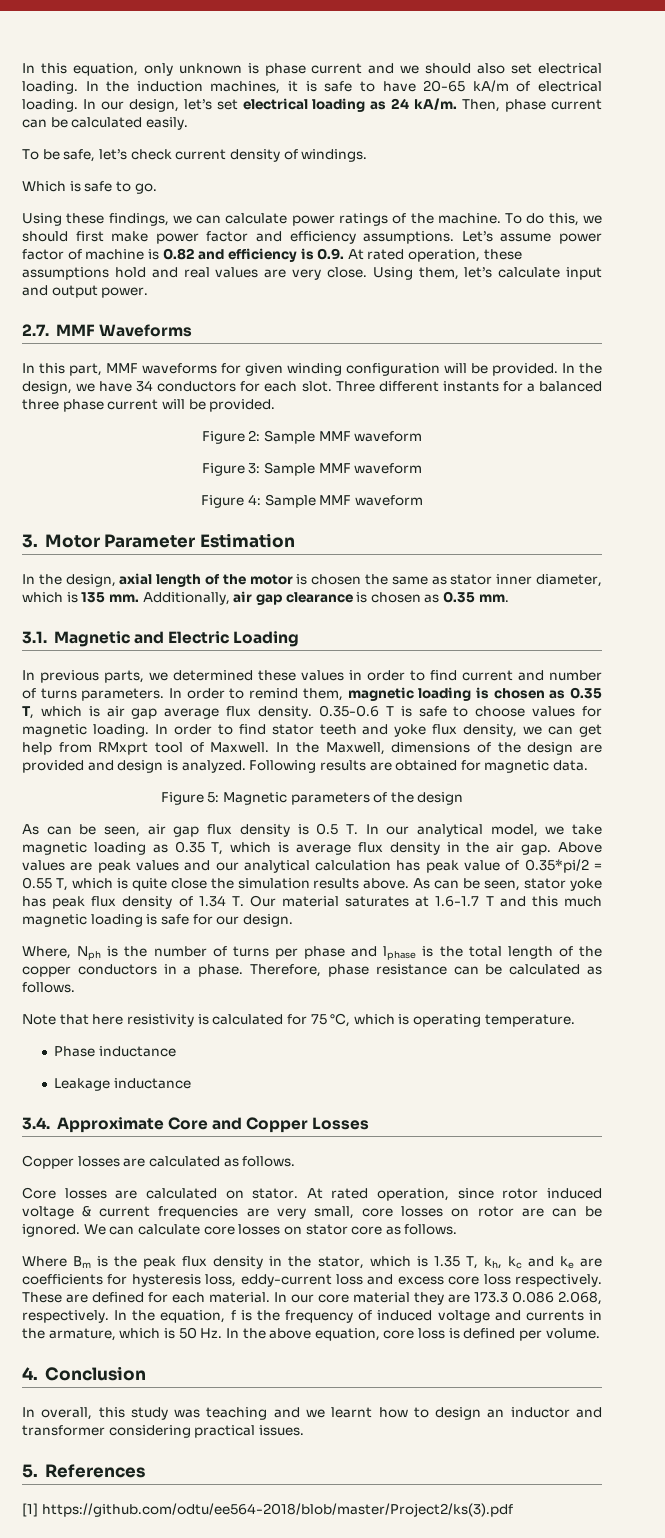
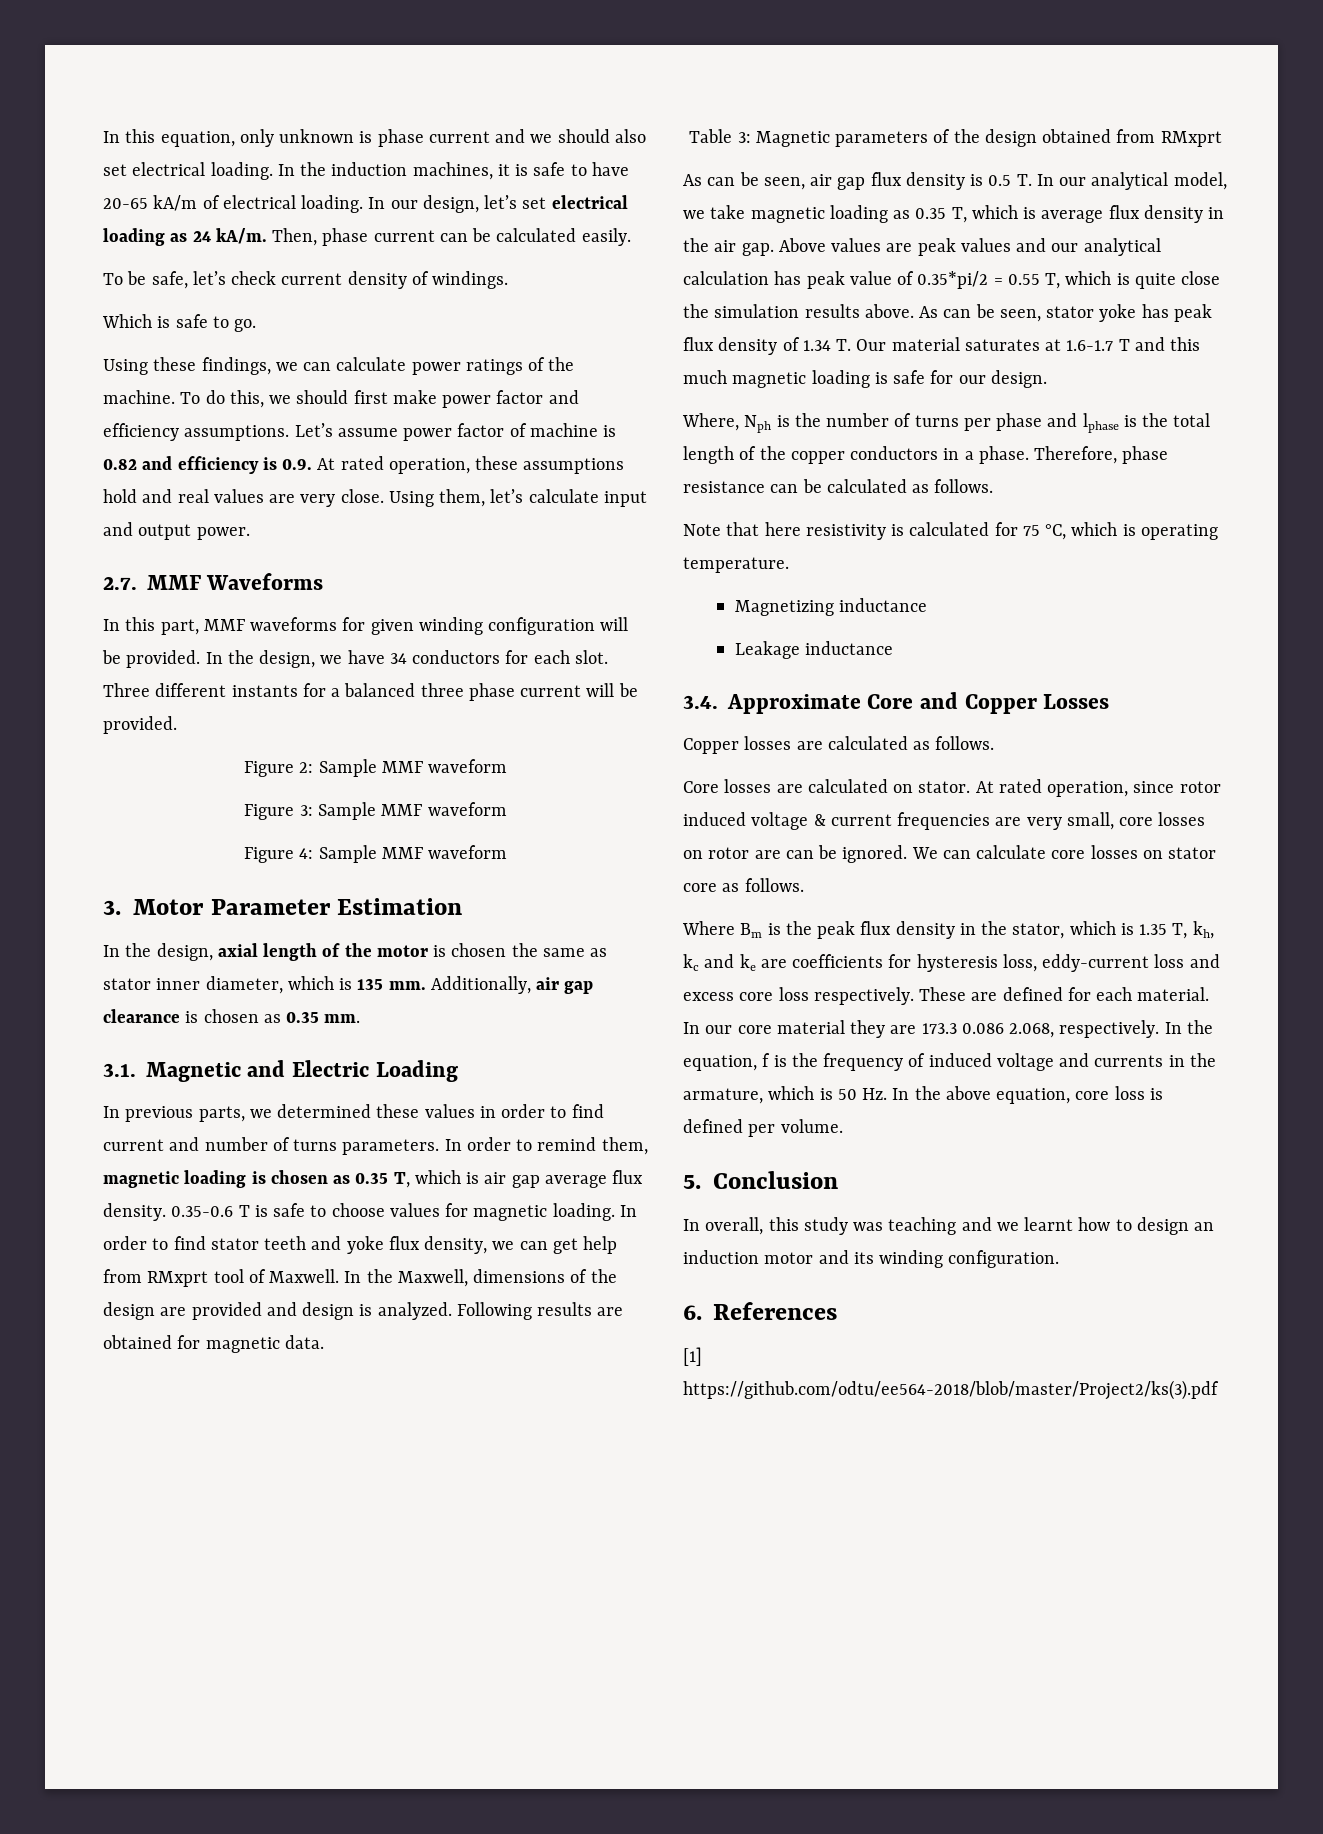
[160,792,220,805] Figure 5: -> [689,129,751,143] Table 3:
(464, 798) none -> [1042,129,1222,147] obtained from RMxprt
[54,1046,96,1057] Phase -> [734,600,834,616] Magnetizing
[22,1367,38,1380] 4. -> [683,1175,701,1189] 5.
[510,1407,602,1418] [22,1425,304,1438] [22,1464,38,1478] inductor and transformer considering practical issues. // 5. -> [683,1250,1060,1268] [683,1305,702,1320] induction motor and its winding configuration. // 6.

